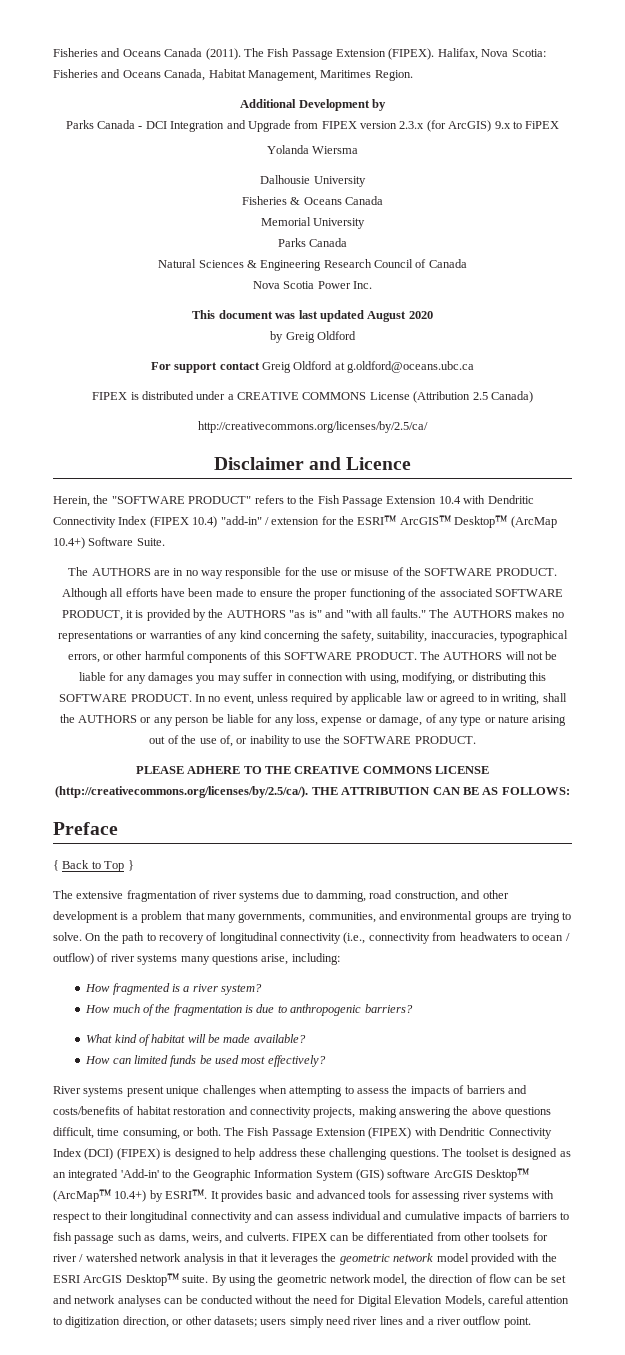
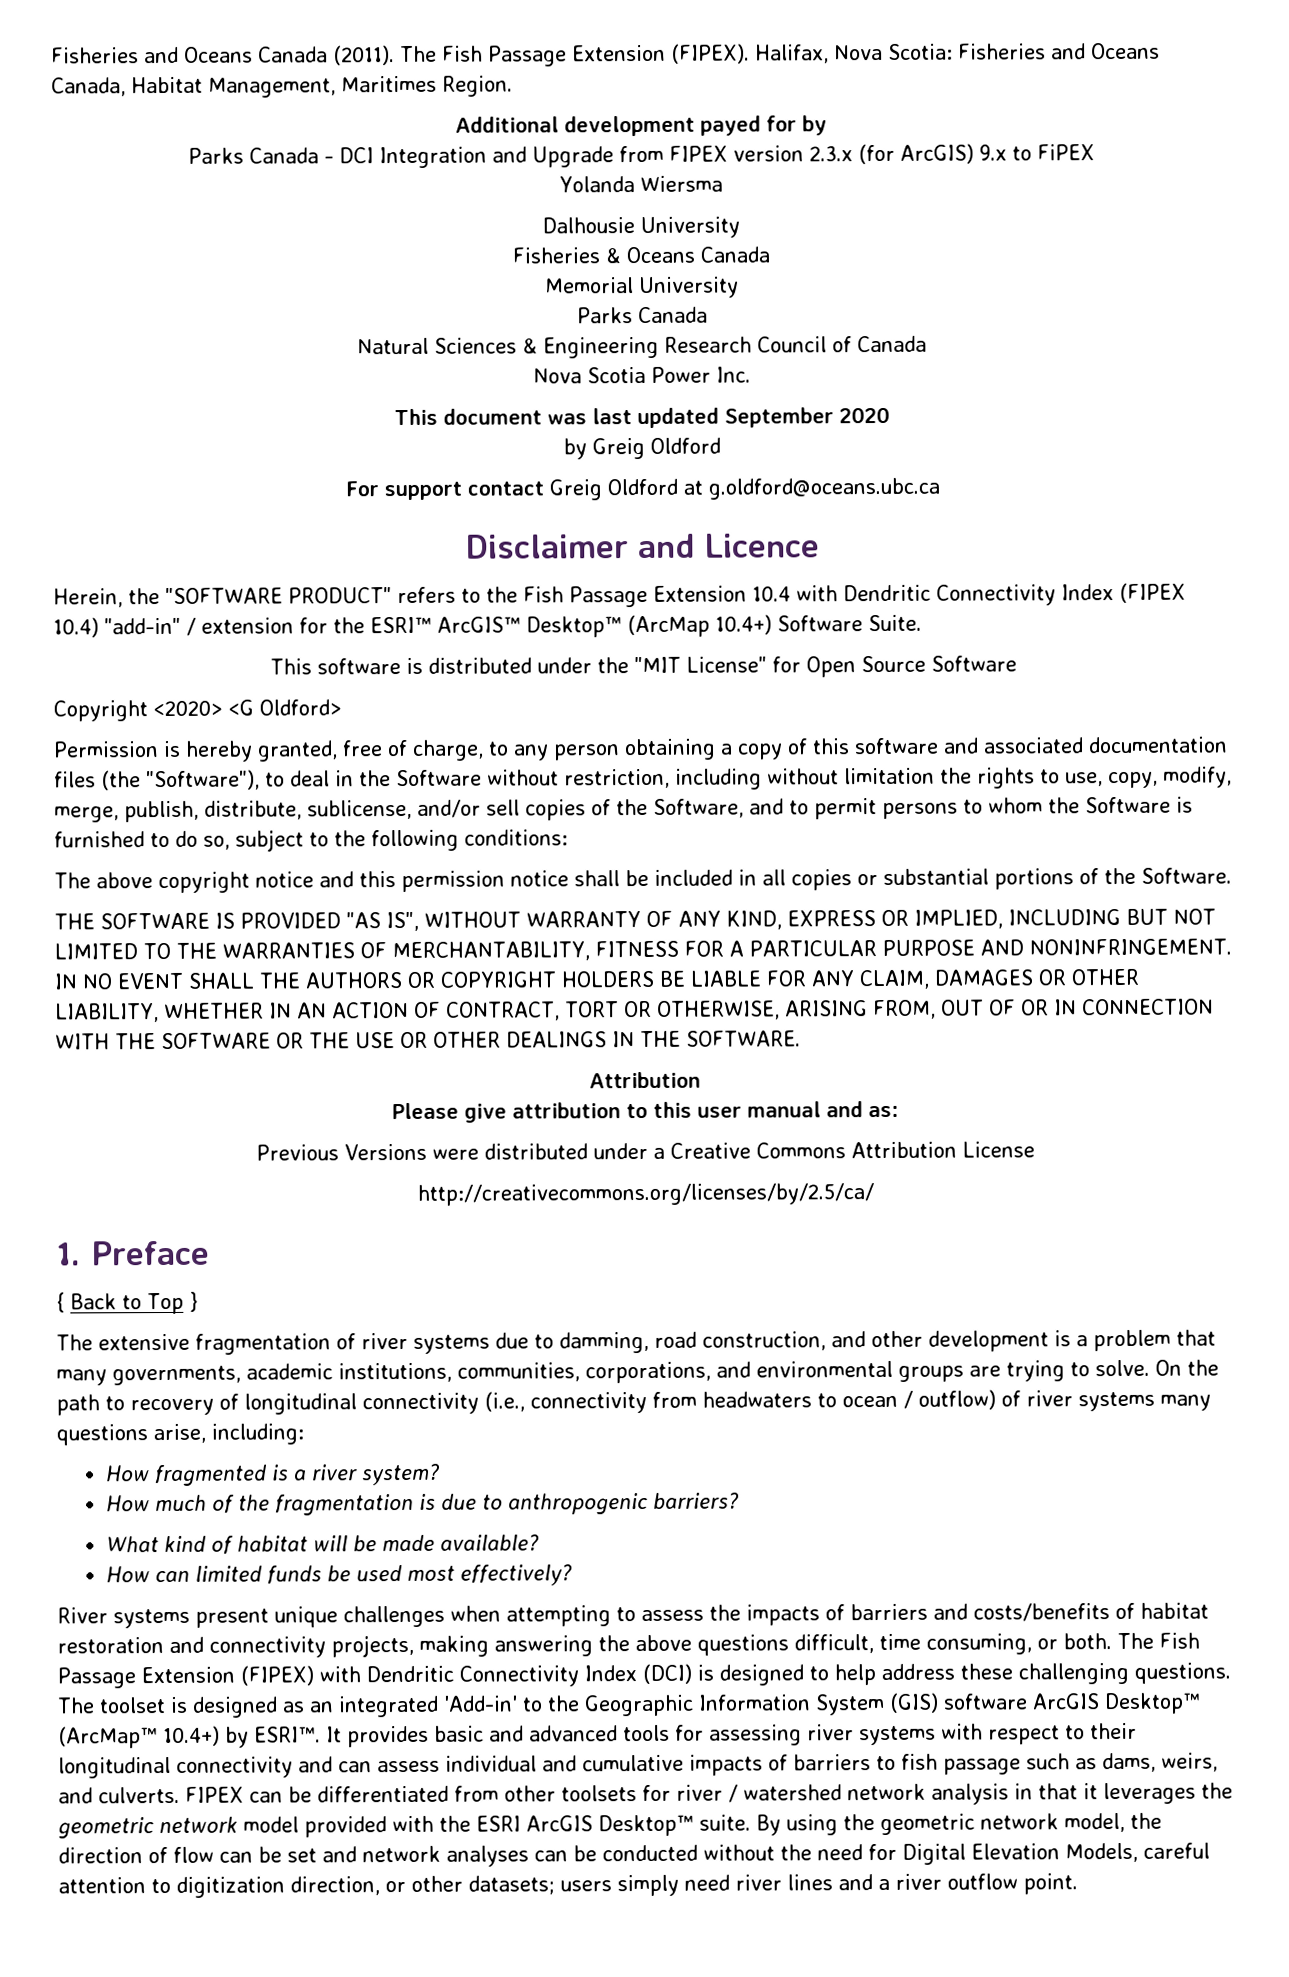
[298,99,370,111] Development -> [564,115,797,137] development payed for
[367,311,407,322] August -> [724,407,834,428] September
[92,391,533,403] [198,421,428,433] // FIPEX is distributed under a CREATIVE COMMONS License (Attribution 2.5 Canada) // http://creativecommons.org/licenses/by/2.5/ca/ -> (940, 488) none
[68,567,557,579] [61,588,564,600] [61,609,564,621] [57,630,569,642] [67,651,558,663] [78,672,547,684] [59,693,567,705] [59,714,567,726] [149,735,476,747] [135,766,490,774] [55,786,570,798] The AUTHORS are in no way responsible for the use or misuse of the SOFTWARE PRODUCT. Although all efforts have been made to ensure the proper functioning of the associated SOFTWARE PRODUCT, it is provided by the AUTHORS "as is" and "with all faults." The AUTHORS makes no representations or warranties of any kind concerning the safety, suitability, inaccuracies, typographical errors, or other harmful components of this SOFTWARE PRODUCT. The AUTHORS will not be liable for any damages you may suffer in connection with using, modifying, or distributing this SOFTWARE PRODUCT. In no event, unless required by applicable law or agreed to in writing, shall the AUTHORS or any person be liable for any loss, expense or damage, of any type or nature arising out of the use of, or inability to use the SOFTWARE PRODUCT. // PLEASE ADHERE TO THE CREATIVE COMMONS LICENSE (http://creativecommons.org/licenses/by/2.5/ca/). THE ATTRIBUTION CAN BE AS FOLLOWS: // -> [269,655,1017,678] [53,699,342,722] [53,736,1228,762] [54,766,1232,791] [54,796,1193,823] [54,829,568,852] [54,867,1232,894] [54,908,1216,932] [54,938,1232,962] [54,968,1139,990] [55,998,1214,1023] [55,1030,801,1050] [589,1071,701,1089] [391,1101,899,1123] [255,1141,1035,1161] [416,1183,874,1206] [56,1242,81,1266] This software is distributed under the "MIT License" for Open Source Software // Copyright <2020> <G Oldford> // Permission is hereby granted, free of charge, to any person obtaining a copy of this software and associated documentation files (the "Software"), to deal in the Software without restriction, including without limitation the rights to use, copy, modify, merge, publish, distribute, sublicense, and/or sell copies of the Software, and to permit persons to whom the Software is furnished to do so, subject to the following conditions: // The above copyright notice and this permission notice shall be included in all copies or substantial portions of the Software. // THE SOFTWARE IS PROVIDED "AS IS", WITHOUT WARRANTY OF ANY KIND, EXPRESS OR IMPLIED, INCLUDING BUT NOT LIMITED TO THE WARRANTIES OF MERCHANTABILITY, FITNESS FOR A PARTICULAR PURPOSE AND NONINFRINGEMENT. IN NO EVENT SHALL THE AUTHORS OR COPYRIGHT HOLDERS BE LIABLE FOR ANY CLAIM, DAMAGES OR OTHER LIABILITY, WHETHER IN AN ACTION OF CONTRACT, TORT OR OTHERWISE, ARISING FROM, OUT OF OR IN CONNECTION WITH THE SOFTWARE OR THE USE OR OTHER DEALINGS IN THE SOFTWARE. // Attribution // Please give attribution to this user manual and as: // Previous Versions were distributed under a Creative Commons Attribution License // http://creativecommons.org/licenses/by/2.5/ca/ // 1.
[308,912,376,923] communities, -> [246,1361,711,1384] academic institutions, communities, corporations,
[116,1148,160,1160] (FIPEX) -> (692, 1674) none

